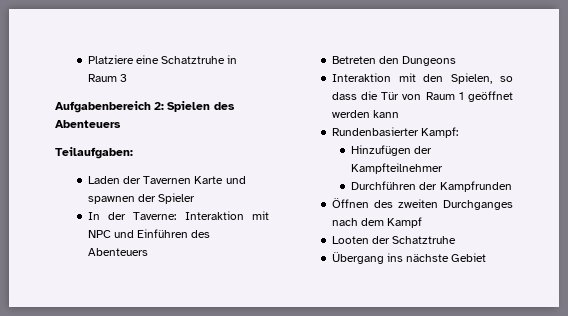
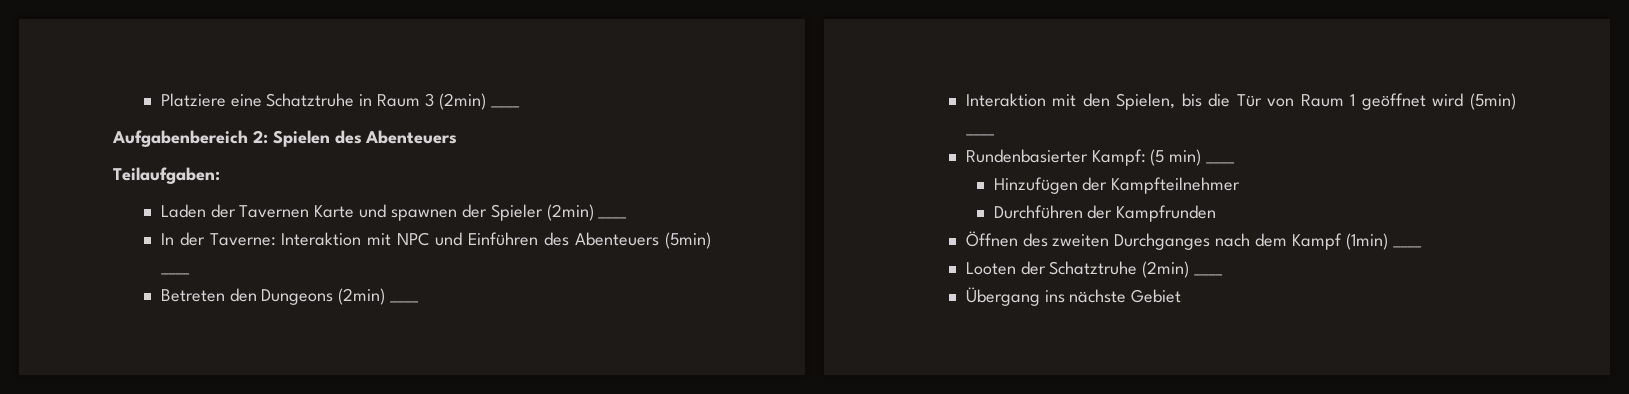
(127, 78) none -> [438,93,520,110] (2min) ____
(196, 198) none -> [546,204,628,221] (2min) ____
(148, 252) none -> [664,232,711,249] [160,273,190,275] (5min) ____
(457, 61) none -> [338,288,420,305] (2min) ____
[500,76,513,82] [331,92,357,100] so dass -> [1181,93,1202,107] bis
[331,110,399,118] werden kann -> [1432,93,1516,110] [965,134,995,136] wird (5min) ____
(458, 132) none -> [1150,149,1236,166] (5 min) ____
(423, 222) none -> [1345,233,1422,250] (1min) ____
(457, 240) none -> [1142,261,1224,278] (2min) ____

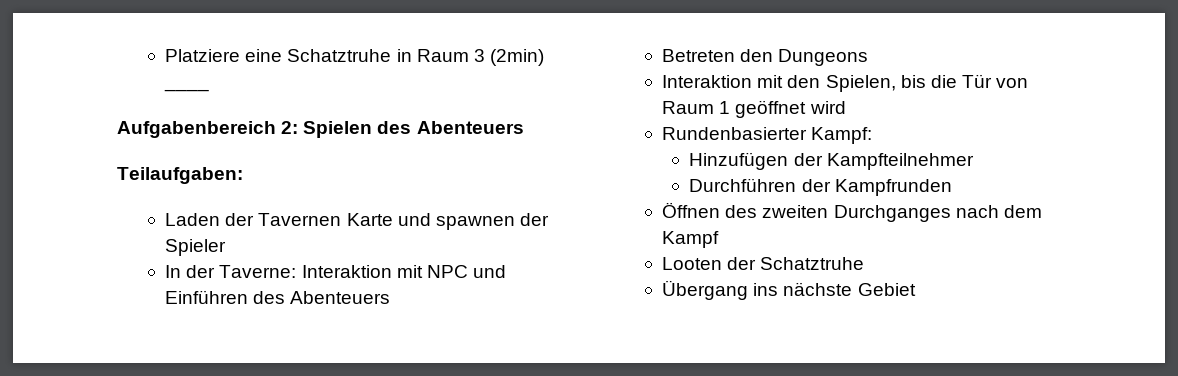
[546,204,628,221] (2min) ____ -> (227, 247) none
[664,232,711,249] [160,273,190,275] (5min) ____ -> (391, 297) none
[338,288,420,305] (2min) ____ -> (869, 57) none
[1470,93,1516,110] [965,134,995,136] (5min) ____ -> (846, 107) none
[1150,149,1236,166] (5 min) ____ -> (873, 135) none
[1345,233,1422,250] (1min) ____ -> (720, 239) none
[1142,261,1224,278] (2min) ____ -> (865, 263) none

